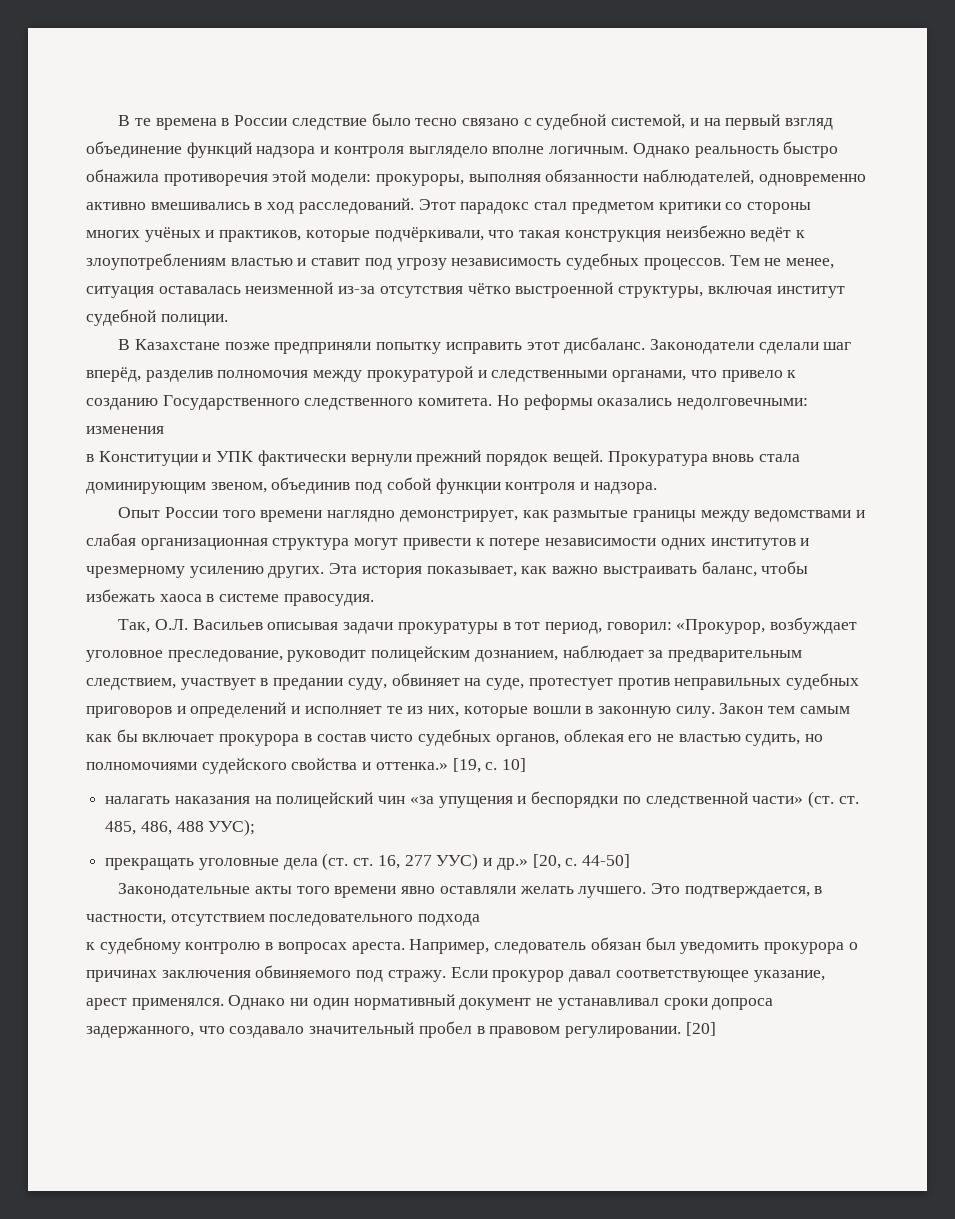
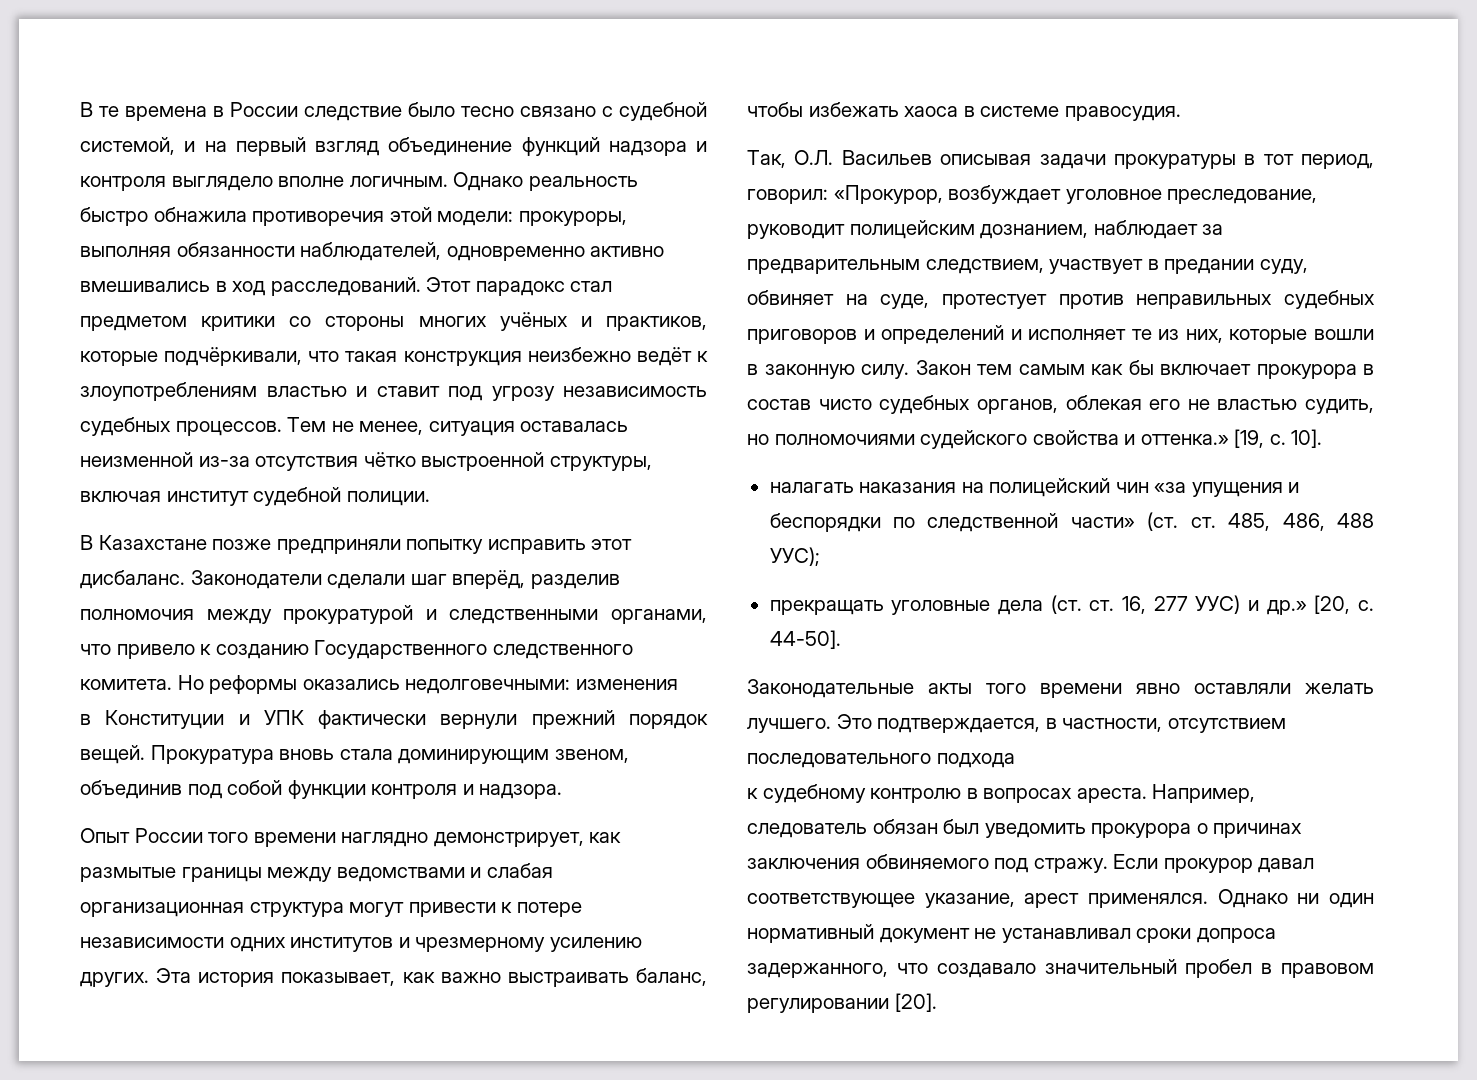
[502,758,527,772] 10] -> [1291,429,1323,448] 10].
[581,854,630,868] 44-50] -> [769,630,841,649] 44-50].
[565,1022,716,1038] регулировании. [20] -> [747,993,937,1013] регулировании [20].

